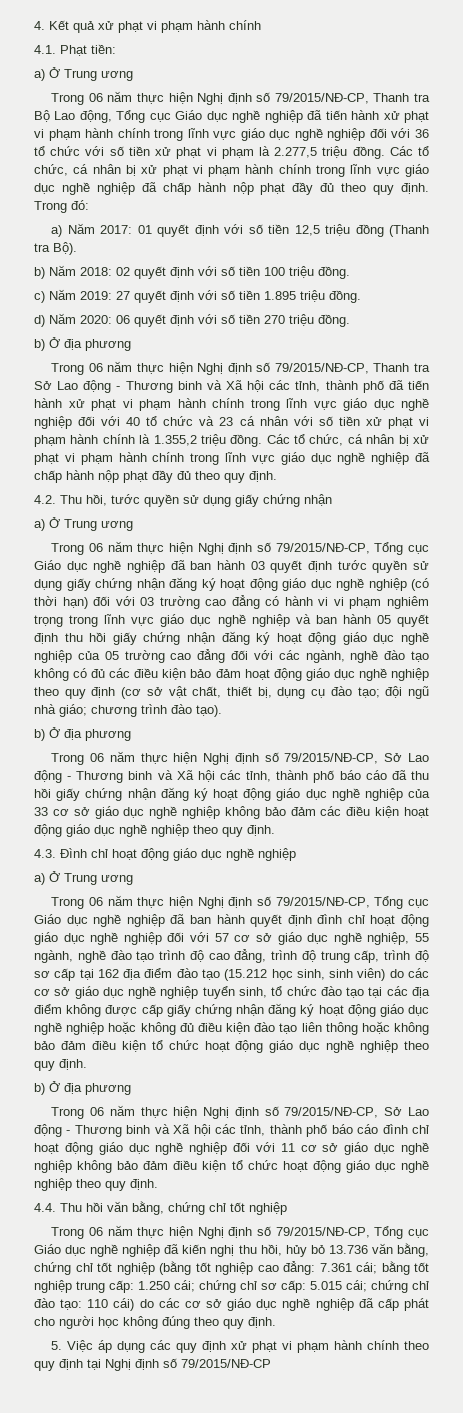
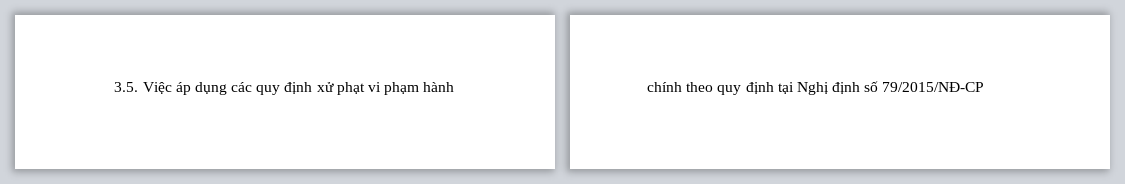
[34,20,261,33] [34,44,116,56] [34,67,133,81] [51,91,430,105] [34,110,429,123] [34,128,430,141] [34,146,430,159] [34,164,430,177] [34,182,430,195] [34,200,89,213] [51,223,430,237] [34,242,77,255] [34,265,350,279] [34,289,361,303] [34,313,350,327] [34,337,131,351] [51,361,430,375] [34,380,430,393] [34,398,429,411] [34,416,429,429] [34,434,429,447] [34,452,430,465] [34,470,277,483] [34,494,332,507] [34,517,133,531] [51,541,429,555] [34,560,429,573] [34,577,429,591] [34,595,430,609] [34,614,429,627] [34,631,429,645] [34,649,429,663] [34,668,429,681] [34,686,430,699] [34,704,222,717] [34,727,131,741] [51,751,430,765] [34,770,430,783] [34,787,431,801] [34,806,430,819] [34,824,275,837] [34,848,296,861] [34,871,133,885] [51,895,429,909] [34,914,429,927] [34,932,430,945] [34,949,430,963] [34,968,429,981] [34,986,430,999] [34,1003,430,1017] [34,1021,429,1035] [34,1040,430,1053] [34,1059,87,1071] [34,1081,131,1095] [51,1105,430,1119] [34,1124,429,1137] [34,1142,430,1155] [34,1160,429,1173] [34,1178,158,1191] [34,1201,287,1215] [51,1225,429,1239] [34,1243,429,1257] [34,1261,429,1275] [34,1280,429,1293] [34,1298,430,1311] [34,1316,276,1329] [51,1341,63,1350] 4. Kết quả xử phạt vi phạm hành chính // 4.1. Phạt tiền: // a) Ở Trung ương // Trong 06 năm thực hiện Nghị định số 79/2015/NĐ-CP, Thanh tra Bộ Lao động, Tổng cục Giáo dục nghề nghiệp đã tiến hành xử phạt vi phạm hành chính trong lĩnh vực giáo dục nghề nghiệp đối với 36 tổ chức với số tiền xử phạt vi phạm là 2.277,5 triệu đồng. Các tổ chức, cá nhân bị xử phạt vi phạm hành chính trong lĩnh vực giáo dục nghề nghiệp đã chấp hành nộp phạt đầy đủ theo quy định. Trong đó: // a) Năm 2017: 01 quyết định với số tiền 12,5 triệu đồng (Thanh tra Bộ). // b) Năm 2018: 02 quyết định với số tiền 100 triệu đồng. // c) Năm 2019: 27 quyết định với số tiền 1.895 triệu đồng. // d) Năm 2020: 06 quyết định với số tiền 270 triệu đồng. // b) Ở địa phương // Trong 06 năm thực hiện Nghị định số 79/2015/NĐ-CP, Thanh tra Sở Lao động - Thương binh và Xã hội các tỉnh, thành phố đã tiến hành xử phạt vi phạm hành chính trong lĩnh vực giáo dục nghề nghiệp đối với 40 tổ chức và 23 cá nhân với số tiền xử phạt vi phạm hành chính là 1.355,2 triệu đồng. Các tổ chức, cá nhân bị xử phạt vi phạm hành chính trong lĩnh vực giáo dục nghề nghiệp đã chấp hành nộp phạt đầy đủ theo quy định. // 4.2. Thu hồi, tước quyền sử dụng giấy chứng nhận // a) Ở Trung ương // Trong 06 năm thực hiện Nghị định số 79/2015/NĐ-CP, Tổng cục Giáo dục nghề nghiệp đã ban hành 03 quyết định tước quyền sử dụng giấy chứng nhận đăng ký hoạt động giáo dục nghề nghiệp (có thời hạn) đối với 03 trường cao đẳng có hành vi vi phạm nghiêm trọng trong lĩnh vực giáo dục nghề nghiệp và ban hành 05 quyết định thu hồi giấy chứng nhận đăng ký hoạt động giáo dục nghề nghiệp của 05 trường cao đẳng đối với các ngành, nghề đào tạo không có đủ các điều kiện bảo đảm hoạt động giáo dục nghề nghiệp theo quy định (cơ sở vật chất, thiết bị, dụng cụ đào tạo; đội ngũ nhà giáo; chương trình đào tạo). // b) Ở địa phương // Trong 06 năm thực hiện Nghị định số 79/2015/NĐ-CP, Sở Lao động - Thương binh và Xã hội các tỉnh, thành phố báo cáo đã thu hồi giấy chứng nhận đăng ký hoạt động giáo dục nghề nghiệp của 33 cơ sở giáo dục nghề nghiệp không bảo đảm các điều kiện hoạt động giáo dục nghề nghiệp theo quy định. // 4.3. Đình chỉ hoạt động giáo dục nghề nghiệp // a) Ở Trung ương // Trong 06 năm thực hiện Nghị định số 79/2015/NĐ-CP, Tổng cục Giáo dục nghề nghiệp đã ban hành quyết định đình chỉ hoạt động giáo dục nghề nghiệp đối với 57 cơ sở giáo dục nghề nghiệp, 55 ngành, nghề đào tạo trình độ cao đẳng, trình độ trung cấp, trình độ sơ cấp tại 162 địa điểm đào tạo (15.212 học sinh, sinh viên) do các cơ sở giáo dục nghề nghiệp tuyển sinh, tổ chức đào tạo tại các địa điểm không được cấp giấy chứng nhận đăng ký hoạt động giáo dục nghề nghiệp hoặc không đủ điều kiện đào tạo liên thông hoặc không bảo đảm điều kiện tổ chức hoạt động giáo dục nghề nghiệp theo quy định. // b) Ở địa phương // Trong 06 năm thực hiện Nghị định số 79/2015/NĐ-CP, Sở Lao động - Thương binh và Xã hội các tỉnh, thành phố báo cáo đình chỉ hoạt động giáo dục nghề nghiệp đối với 11 cơ sở giáo dục nghề nghiệp không bảo đảm điều kiện tổ chức hoạt động giáo dục nghề nghiệp theo quy định. // 4.4. Thu hồi văn bằng, chứng chỉ tốt nghiệp // Trong 06 năm thực hiện Nghị định số 79/2015/NĐ-CP, Tổng cục Giáo dục nghề nghiệp đã kiến nghị thu hồi, hủy bỏ 13.736 văn bằng, chứng chỉ tốt nghiệp (bằng tốt nghiệp cao đẳng: 7.361 cái; bằng tốt nghiệp trung cấp: 1.250 cái; chứng chỉ sơ cấp: 5.015 cái; chứng chỉ đào tạo: 110 cái) do các cơ sở giáo dục nghề nghiệp đã cấp phát cho người học không đúng theo quy định. // 5. -> [114,82,139,92] 3.5.

